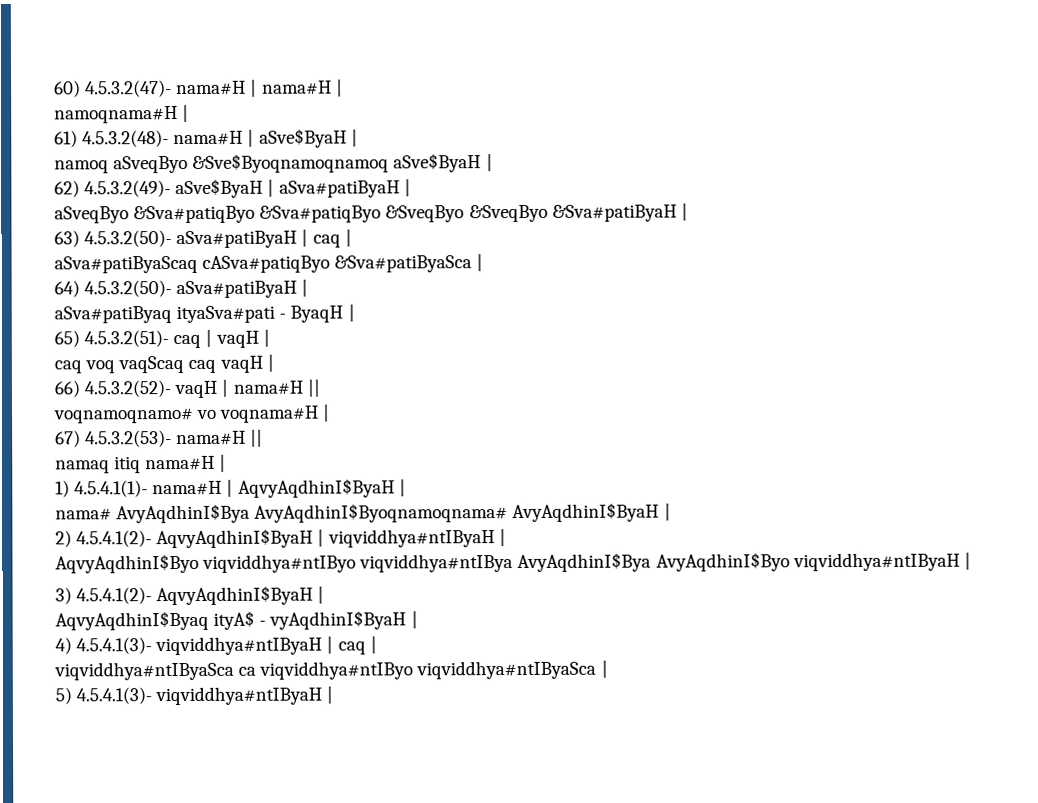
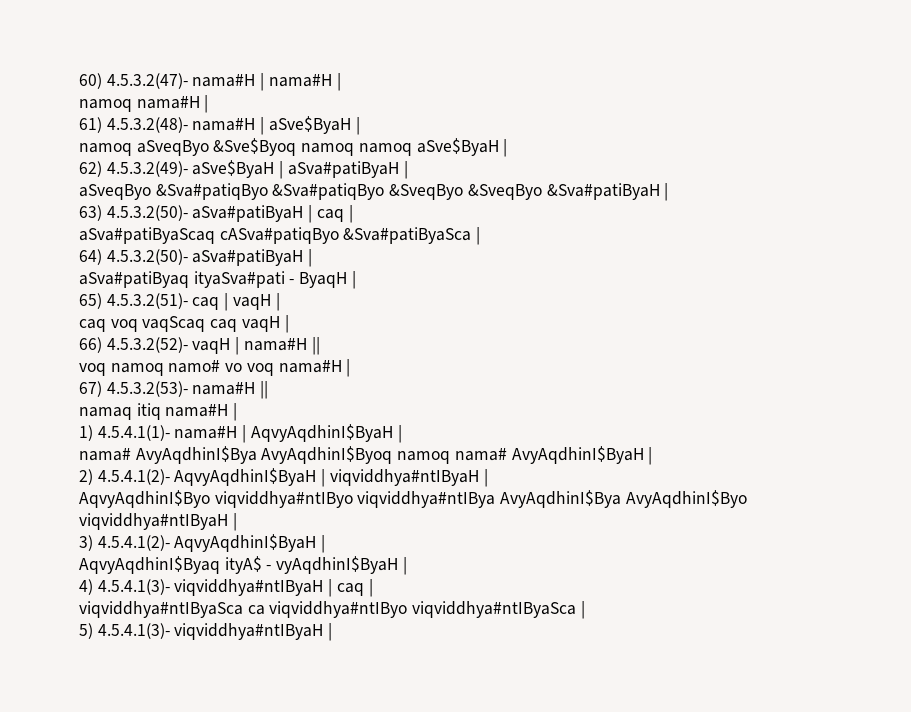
[54,106,178,124] namoqnama#H -> [79,96,200,112] namoq nama#H
[192,153,390,173] &Sve$Byoqnamoqnamoq -> [213,138,412,156] &Sve$Byoq namoq namoq
[54,405,320,424] voqnamoqnamo# vo voqnama#H -> [79,360,342,376] voq namoq namo# vo voq nama#H
[254,503,509,523] AvyAqdhinI$Byoqnamoqnama# -> [261,446,507,464] AvyAqdhinI$Byoq namoq nama#

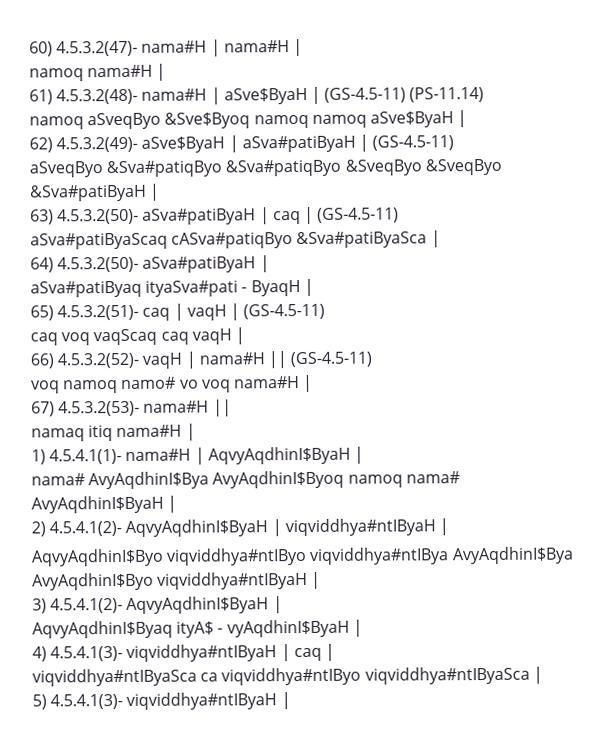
(360, 126) none -> [324,87,485,103] (GS-4.5-11) (PS-11.14)
(408, 170) none -> [372,135,455,151] (GS-4.5-11)
(353, 214) none -> [317,207,400,223] (GS-4.5-11)
(280, 302) none -> [243,303,326,320] (GS-4.5-11)
(320, 346) none -> [290,351,373,368] (GS-4.5-11)

